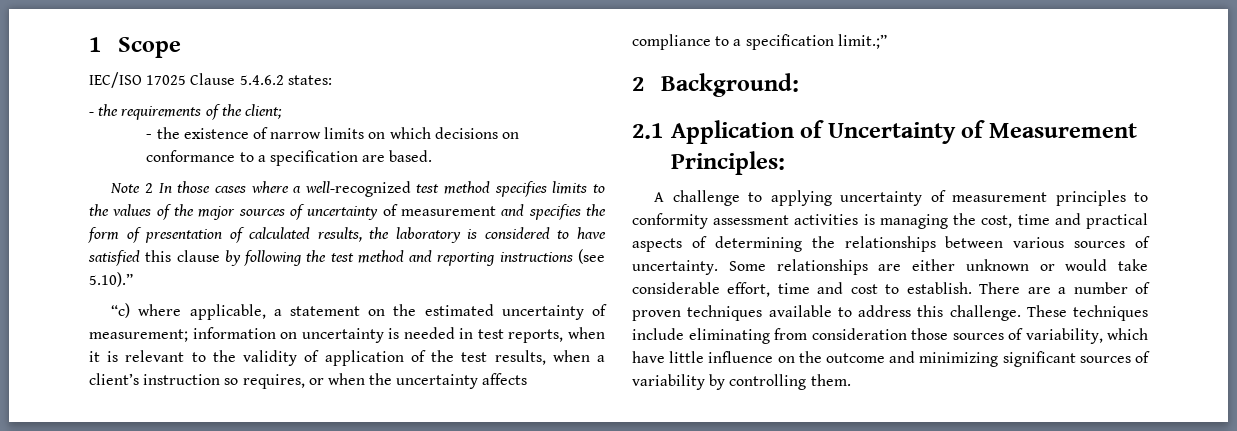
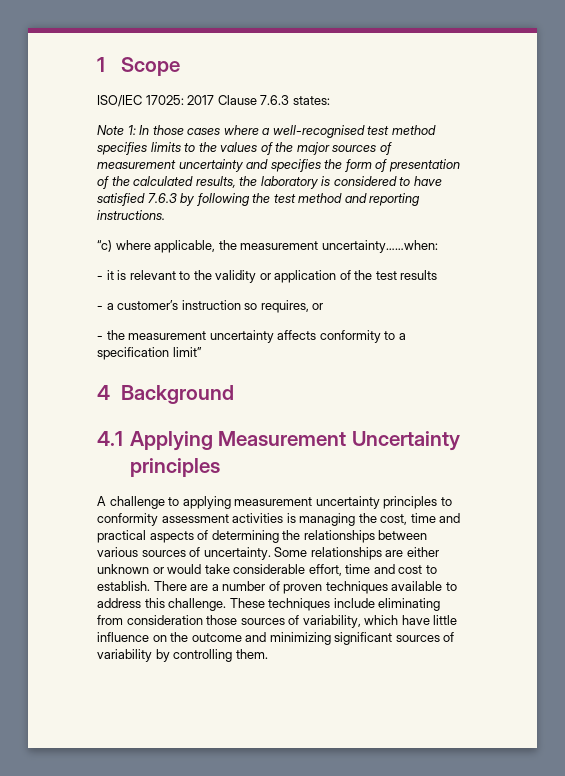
[89,72,332,88] [89,104,282,120] [146,127,520,139] [146,150,433,166] IEC/ISO 17025 Clause 5.4.6.2 states: // - the requirements of the client; // - the existence of narrow limits on which decisions on conformance to a specification are based. -> [97,95,330,107] ISO/IEC 17025: 2017 Clause 7.6.3 states:
[144,183,153,193] 2 -> [127,125,136,135] 1:
[304,181,411,197] well-recognized -> [272,125,365,138] well-recognised
[307,204,496,220] uncertainty of measurement -> [97,159,243,172] measurement uncertainty
(245, 235) none -> [111,176,130,186] the
[145,250,220,262] this clause -> [147,193,177,203] 7.6.3
[499,249,605,264] [89,272,133,287] instructions (see 5.10).” -> [97,210,165,220] instructions.
[273,304,607,320] [89,327,605,343] a statement on the estimated uncertainty of measurement; information on uncertainty is needed in test reports, when -> [218,240,438,253] [97,275,103,280] the measurement uncertainty……when: // -
[304,350,320,362] of -> [259,273,271,280] or
[494,350,605,365] [89,373,139,385] results, when a client’s -> [400,270,438,280] [97,300,179,310] results // - a customer’s
[327,373,393,385] when the -> [97,330,207,340] // - the measurement
[632,34,887,50] [632,73,799,97] [632,120,1137,144] [670,151,785,175] compliance to a specification limit.;” // 2 Background: // 2.1 Application of Uncertainty of Measurement Principles: -> [319,330,406,343] [97,347,202,360] [97,385,235,404] [97,431,460,451] [129,458,220,477] conformity to a specification limit” // 4 Background // 4.1 Applying Measurement Uncertainty principles
[840,190,1048,206] uncertainty of measurement -> [234,496,380,509] measurement uncertainty

